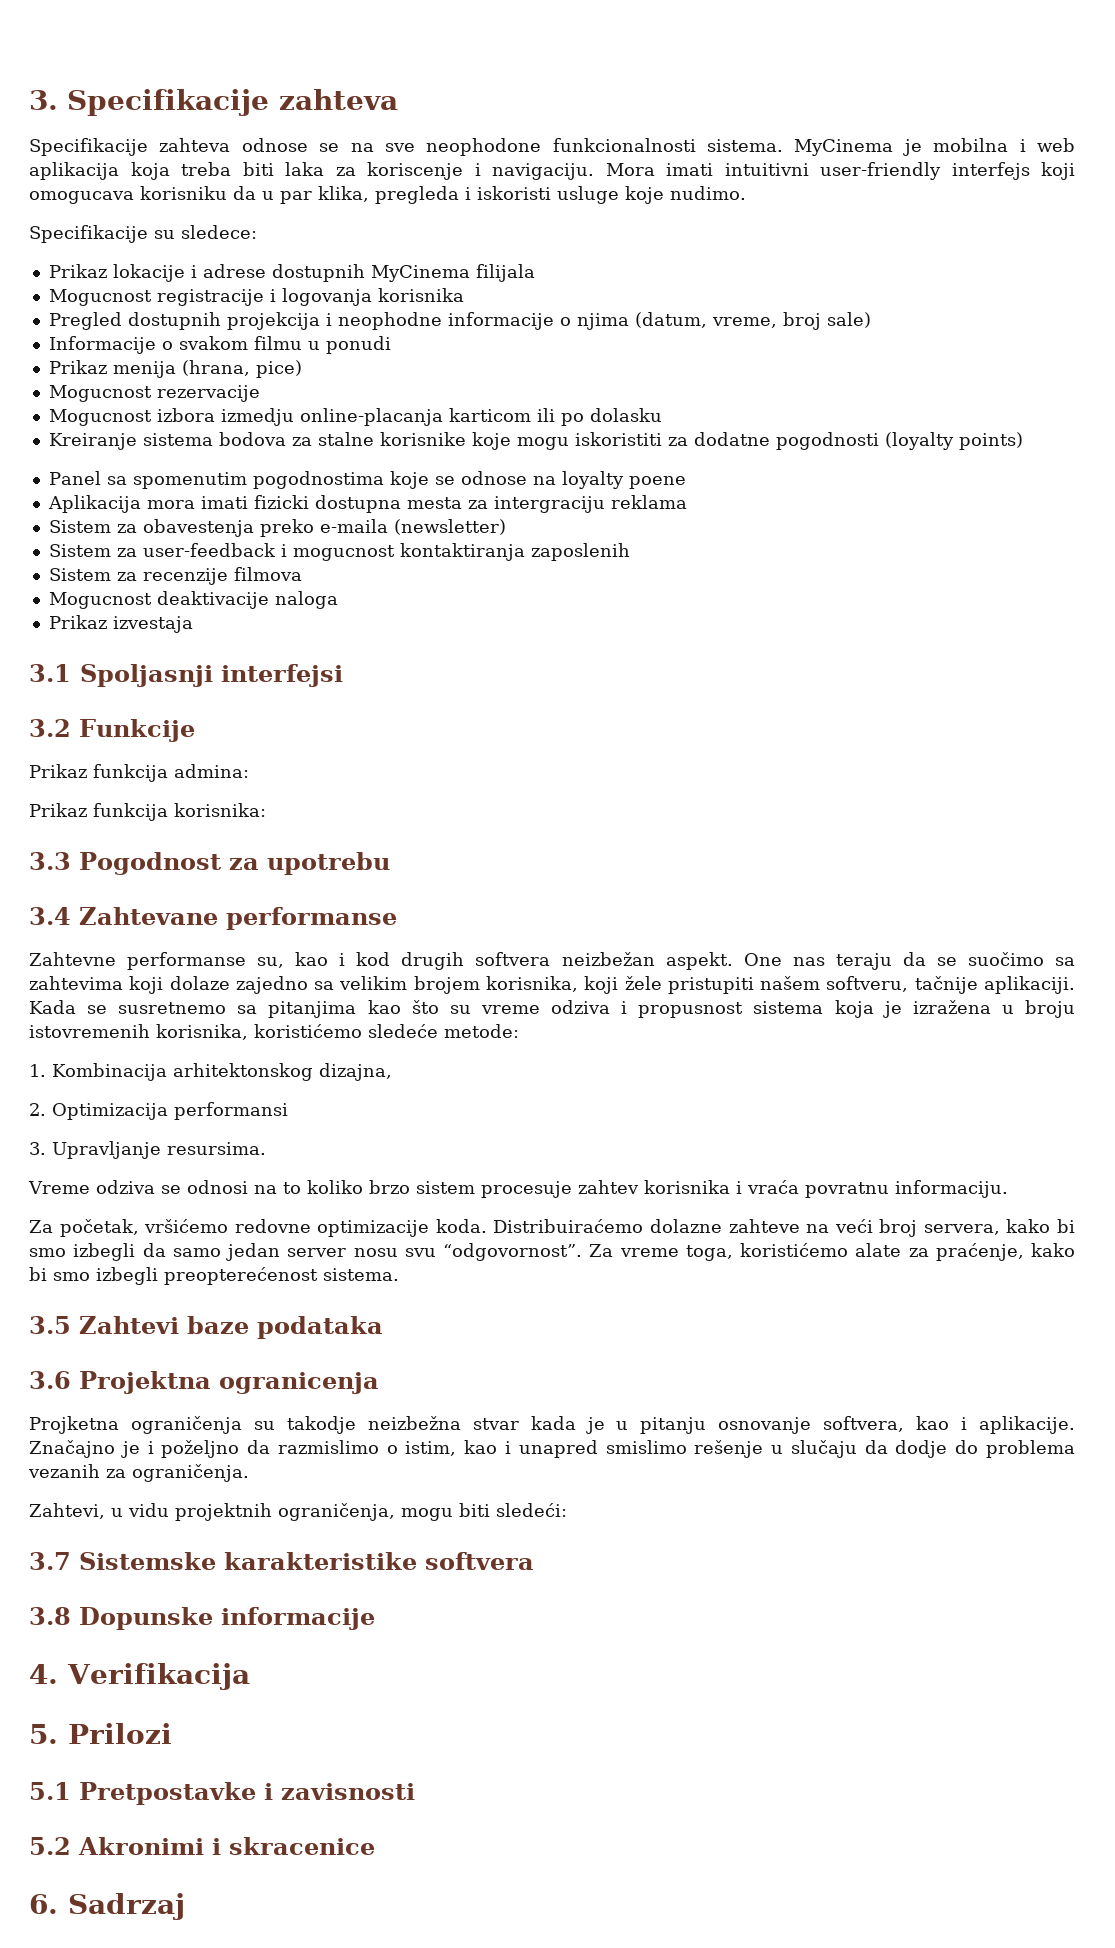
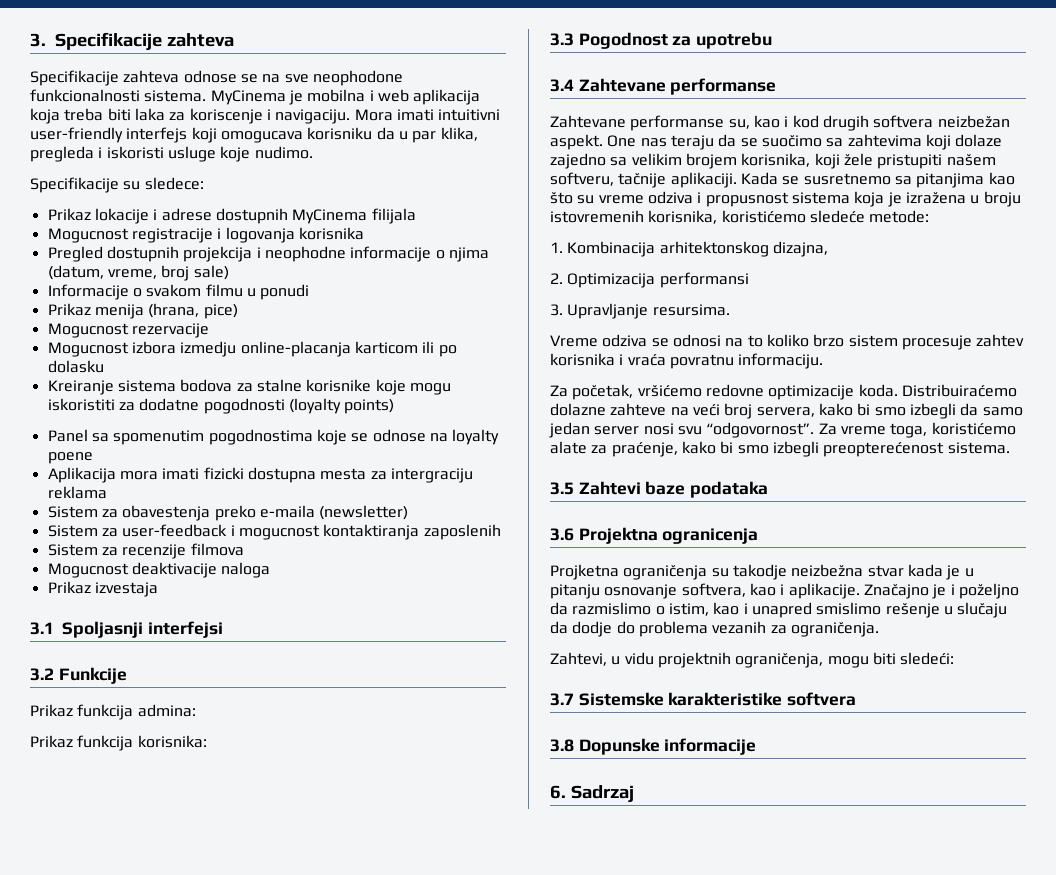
[29,952,116,966] Zahtevne -> [550,115,626,128] Zahtevane
[353,1248,398,1257] nosu -> [643,423,674,435] nosi
[29,1663,250,1690] [29,1723,172,1744] [29,1782,415,1805] [29,1837,375,1855] // 4. Verifikacija // 5. Prilozi // 5.1 Pretpostavke i zavisnosti // 5.2 Akronimi i skracenice -> (757, 746) none

